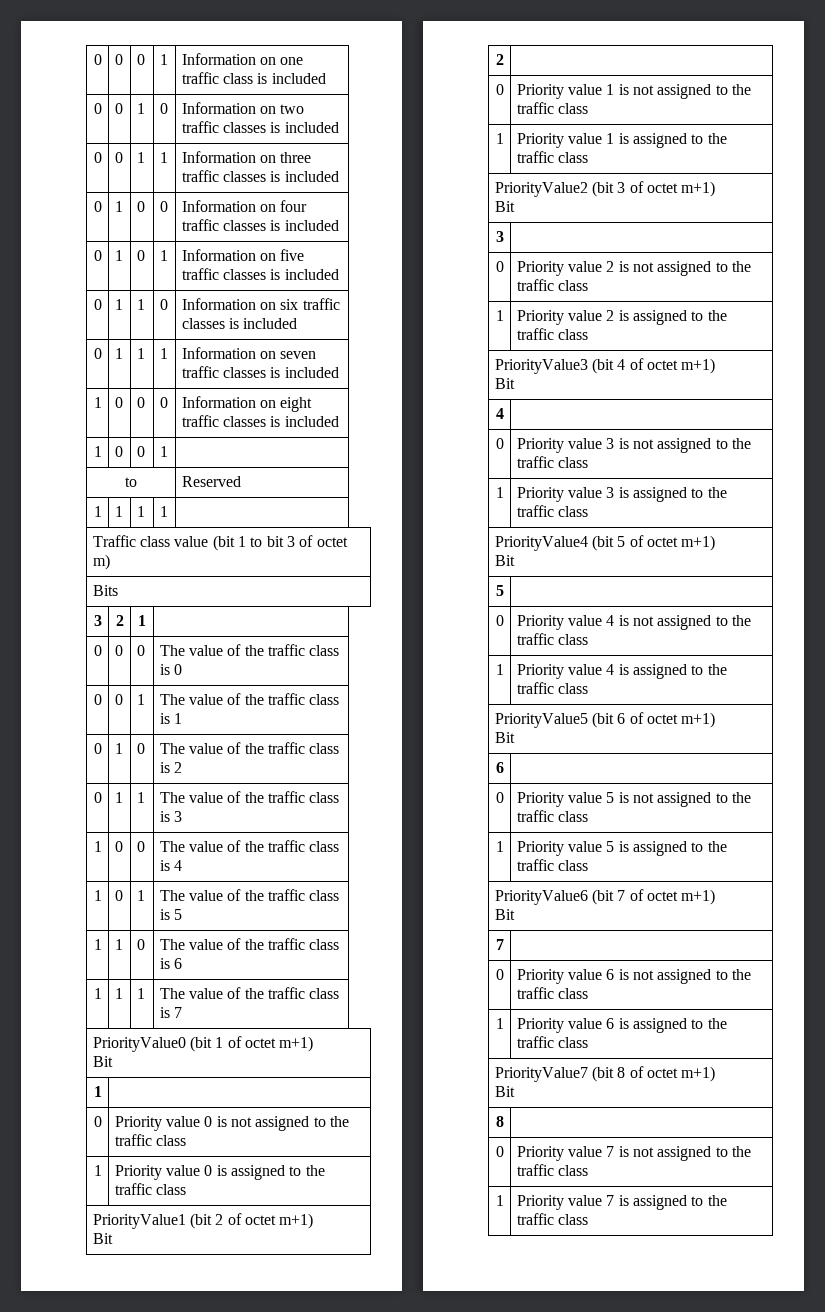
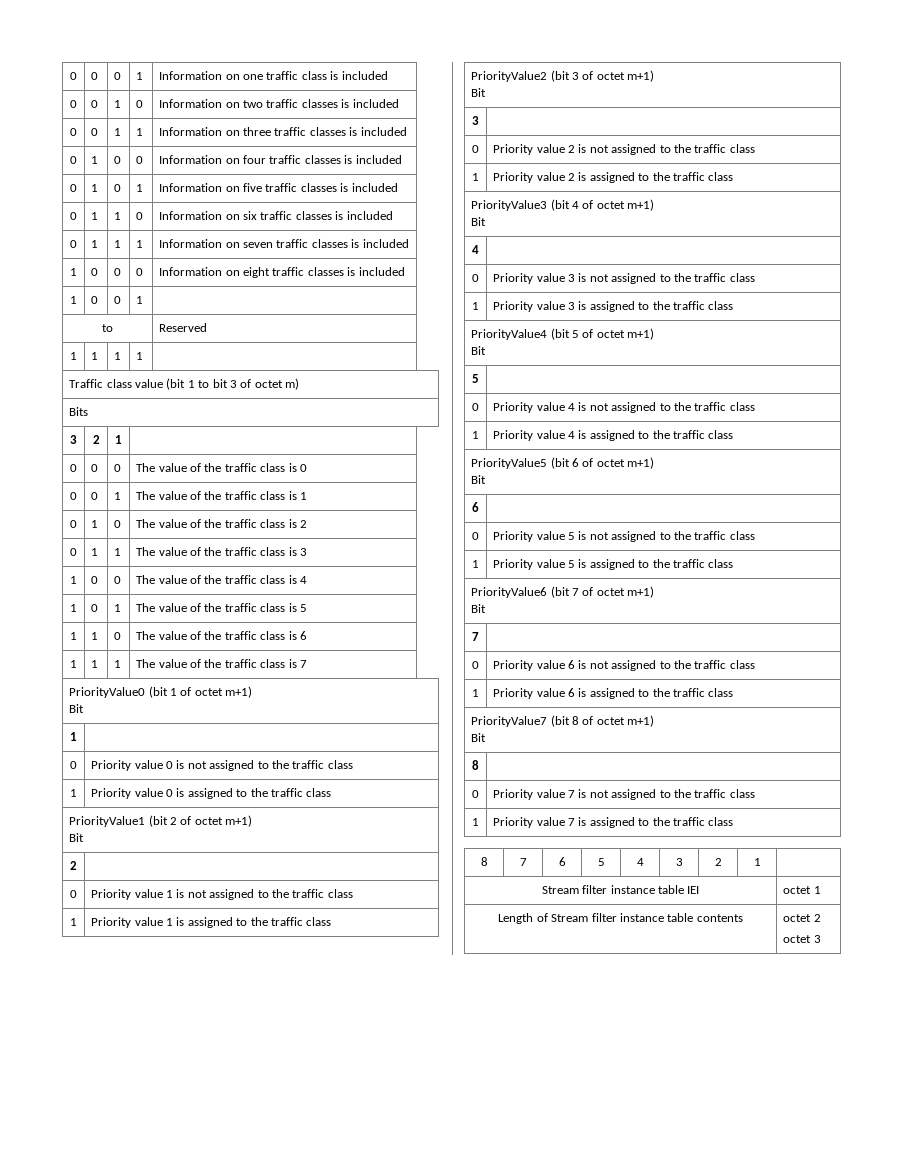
(589, 1219) none -> [480,857,488,866] [519,858,527,866] [558,857,566,866] [597,858,605,866] [636,858,644,866] [675,858,683,866] [714,858,722,866] [753,858,761,866] [541,885,700,894] [783,886,821,894] [498,913,743,924] [783,914,821,922] [783,935,821,943] // 8 | 7 | 6 | 5 | 4 | 3 | 2 | 1 | // Stream filter instance table IEI | octet 1 // Length of Stream filter instance table contents | octet 2 // octet 3

